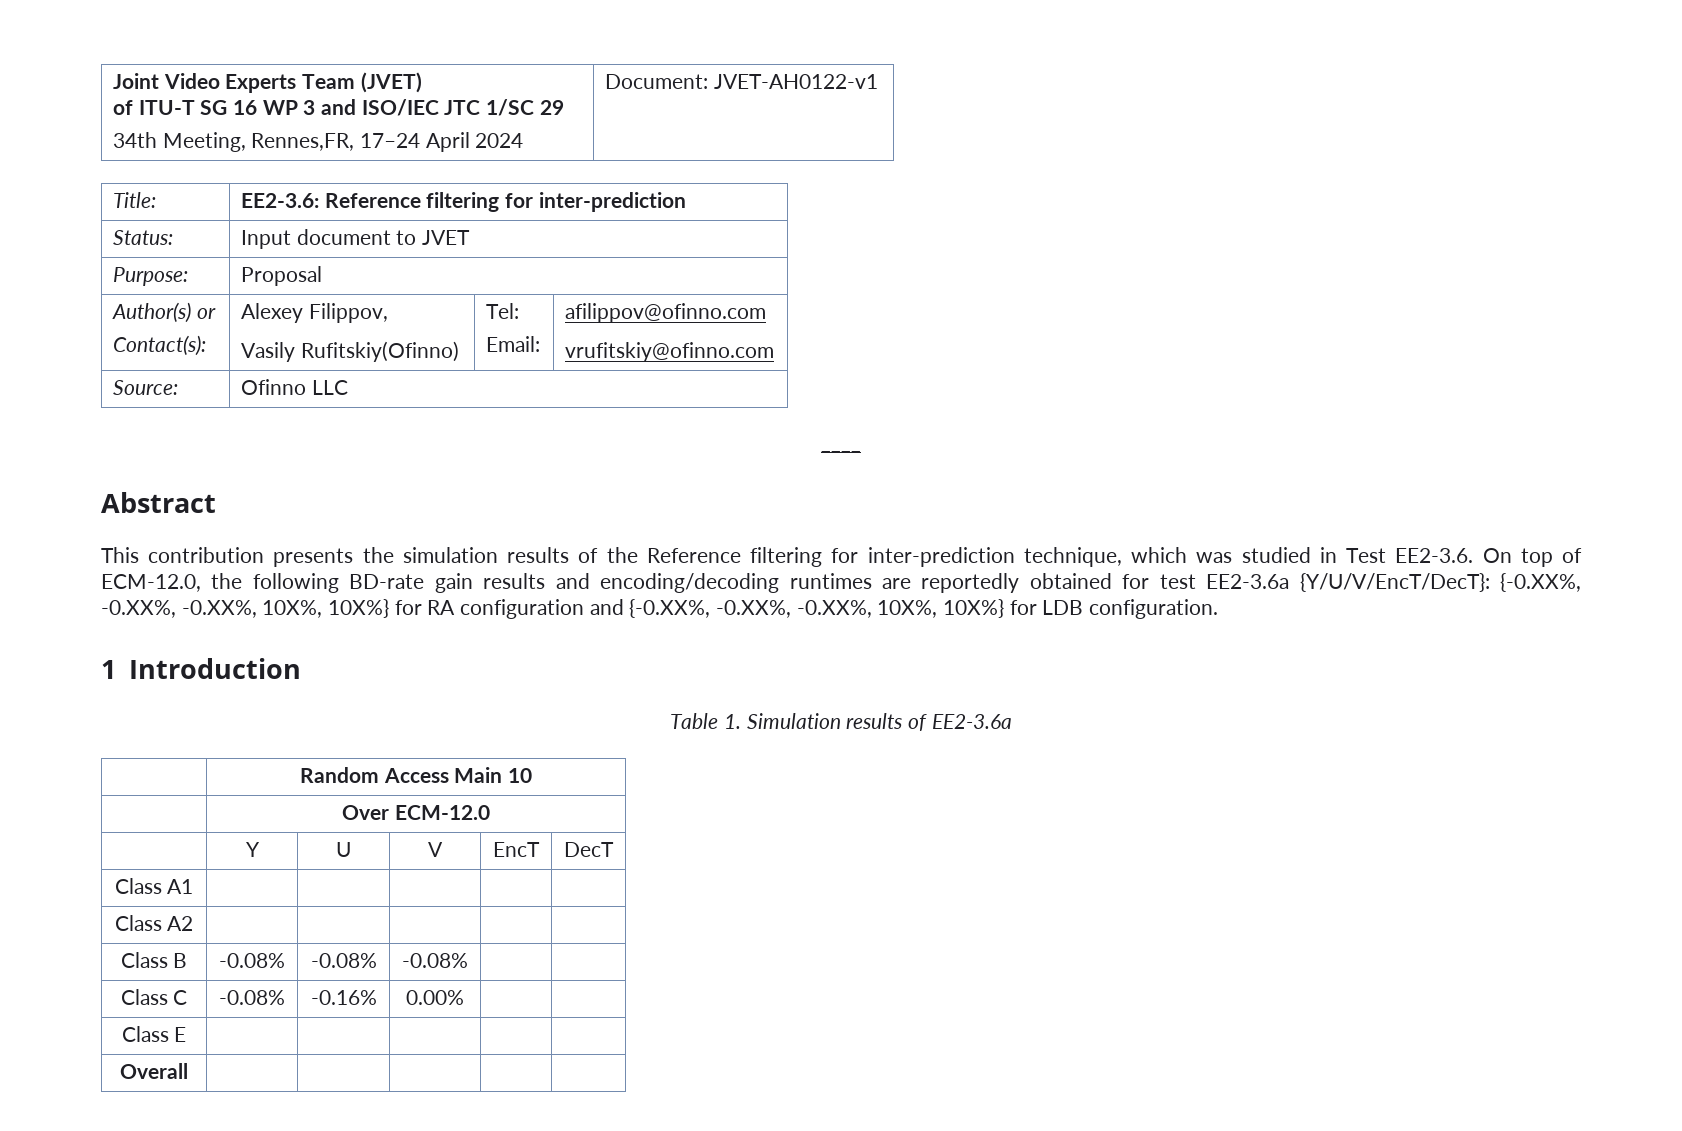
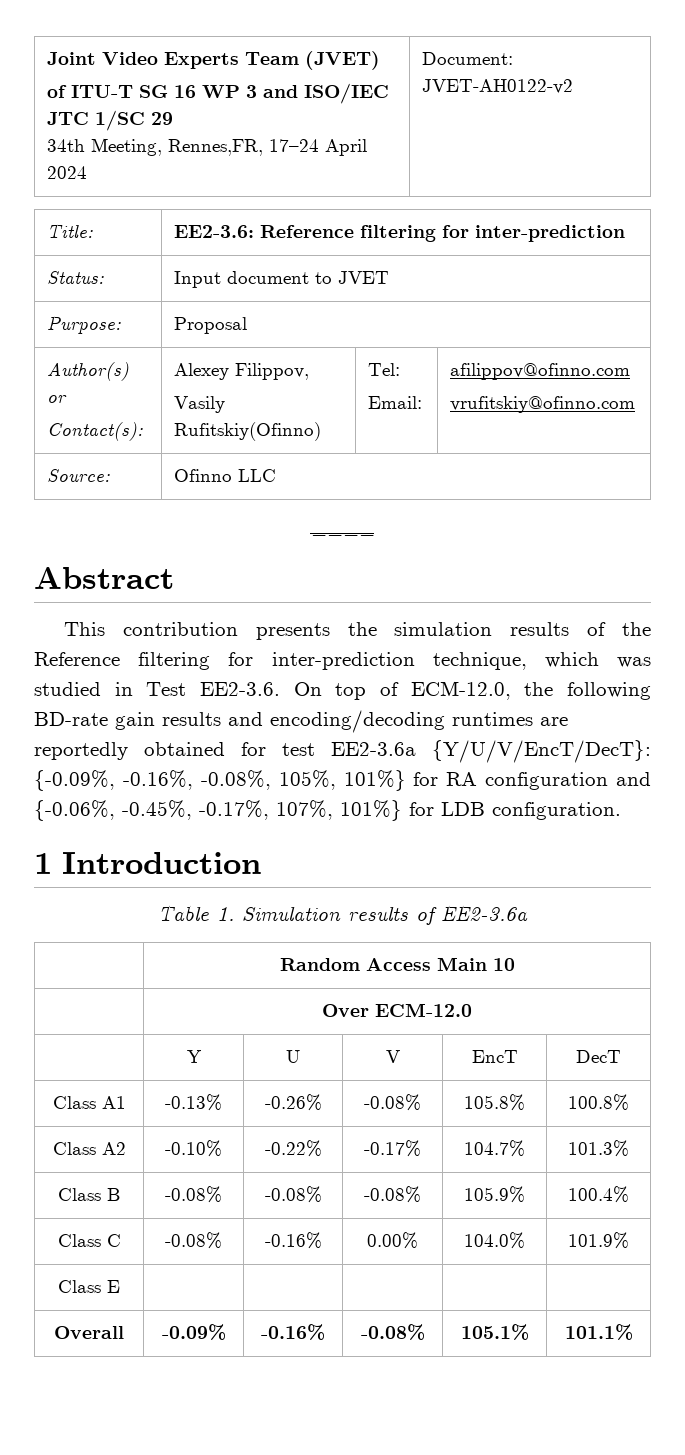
[713,74,878,89] JVET-AH0122-v1 -> [422,79,574,94] JVET-AH0122-v2
[1500,573,1581,592] [101,599,1005,619] {-0.XX%, -0.XX%, -0.XX%, 10X%, 10X%} for RA configuration and {-0.XX%, -0.XX%, -0.XX%, 10X%, 10X%} -> [34,770,651,791] [34,800,402,821] {-0.09%, -0.16%, -0.08%, 105%, 101%} for RA configuration and {-0.06%, -0.45%, -0.17%, 107%, 101%}
[114,915,194,931] | | | | // Class A2 | | | | | -> [165,1094,222,1111] [264,1094,322,1111] [364,1094,421,1111] [464,1094,525,1111] [568,1094,629,1111] [52,1142,126,1155] [165,1140,222,1157] [264,1140,322,1157] [364,1140,421,1157] [464,1140,525,1157] [568,1140,629,1157] -0.13% | -0.26% | -0.08% | 105.8% | 100.8% // Class A2 | -0.10% | -0.22% | -0.17% | 104.7% | 101.3%
(468, 960) | -> [464,1186,525,1203] [568,1186,629,1203] 105.9% | 100.4%
(464, 997) | -> [464,1232,525,1249] [568,1232,629,1249] 104.0% | 101.9%
(188, 1071) | | | | -> [161,1324,226,1340] [261,1324,325,1340] [360,1324,425,1340] [460,1324,529,1340] [564,1324,633,1340] -0.09% | -0.16% | -0.08% | 105.1% | 101.1%

